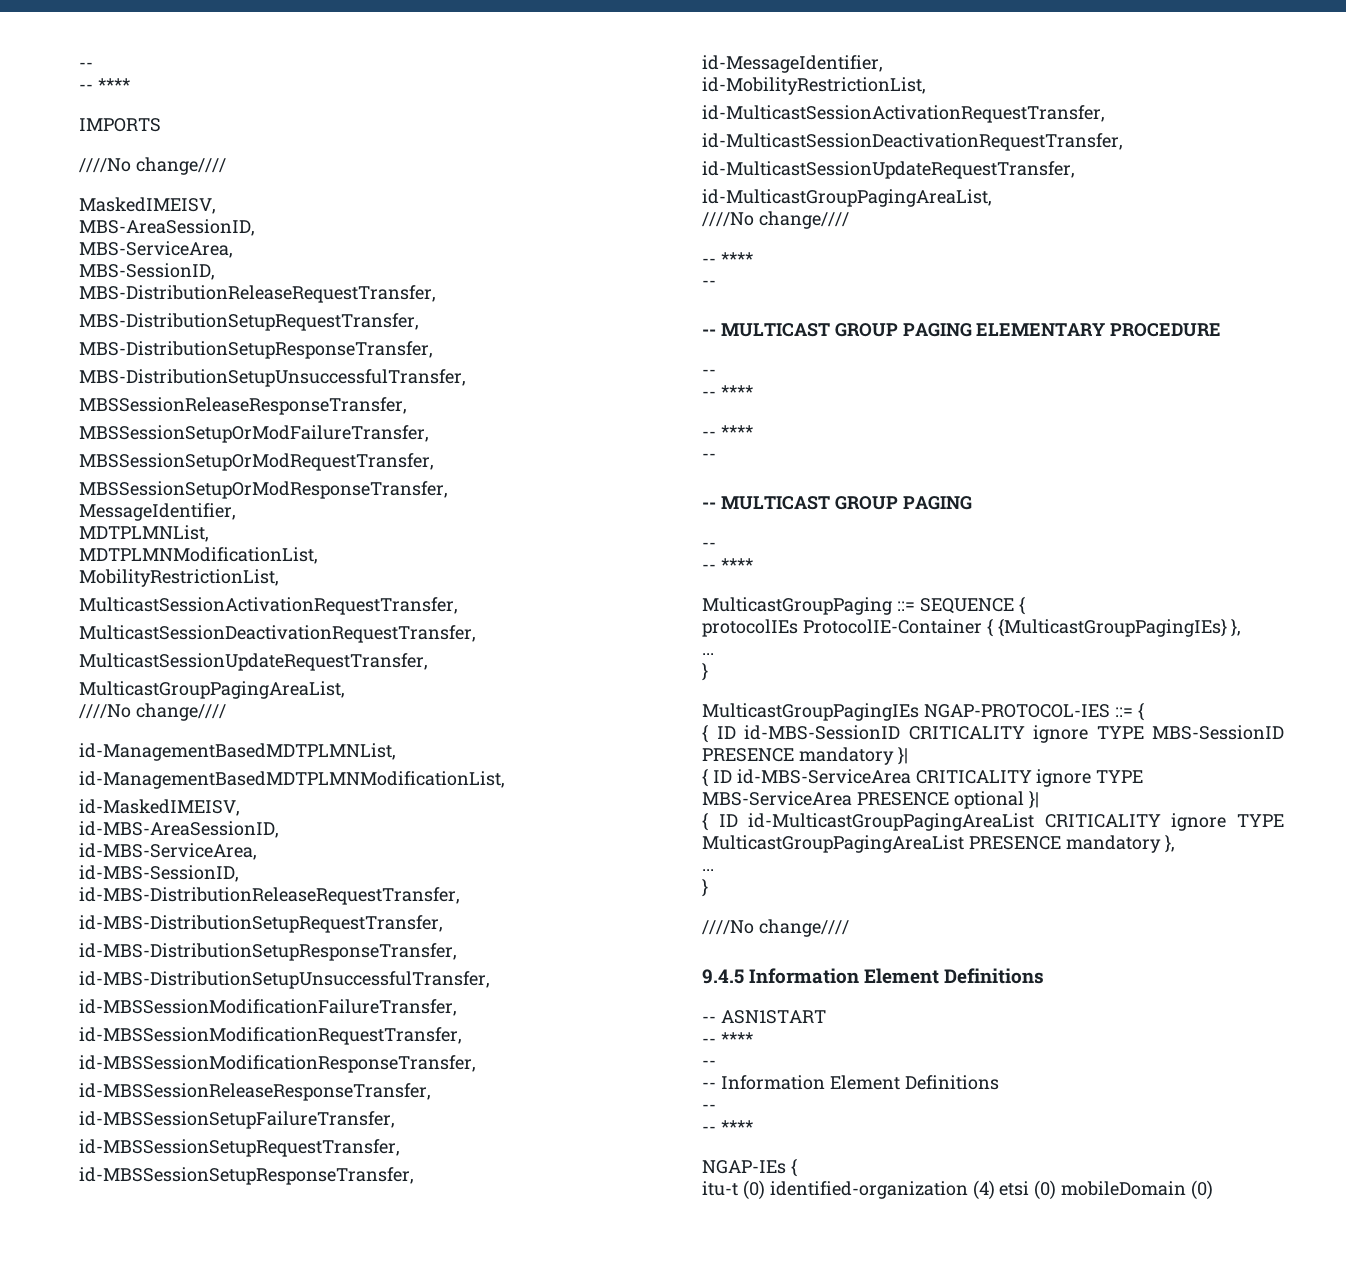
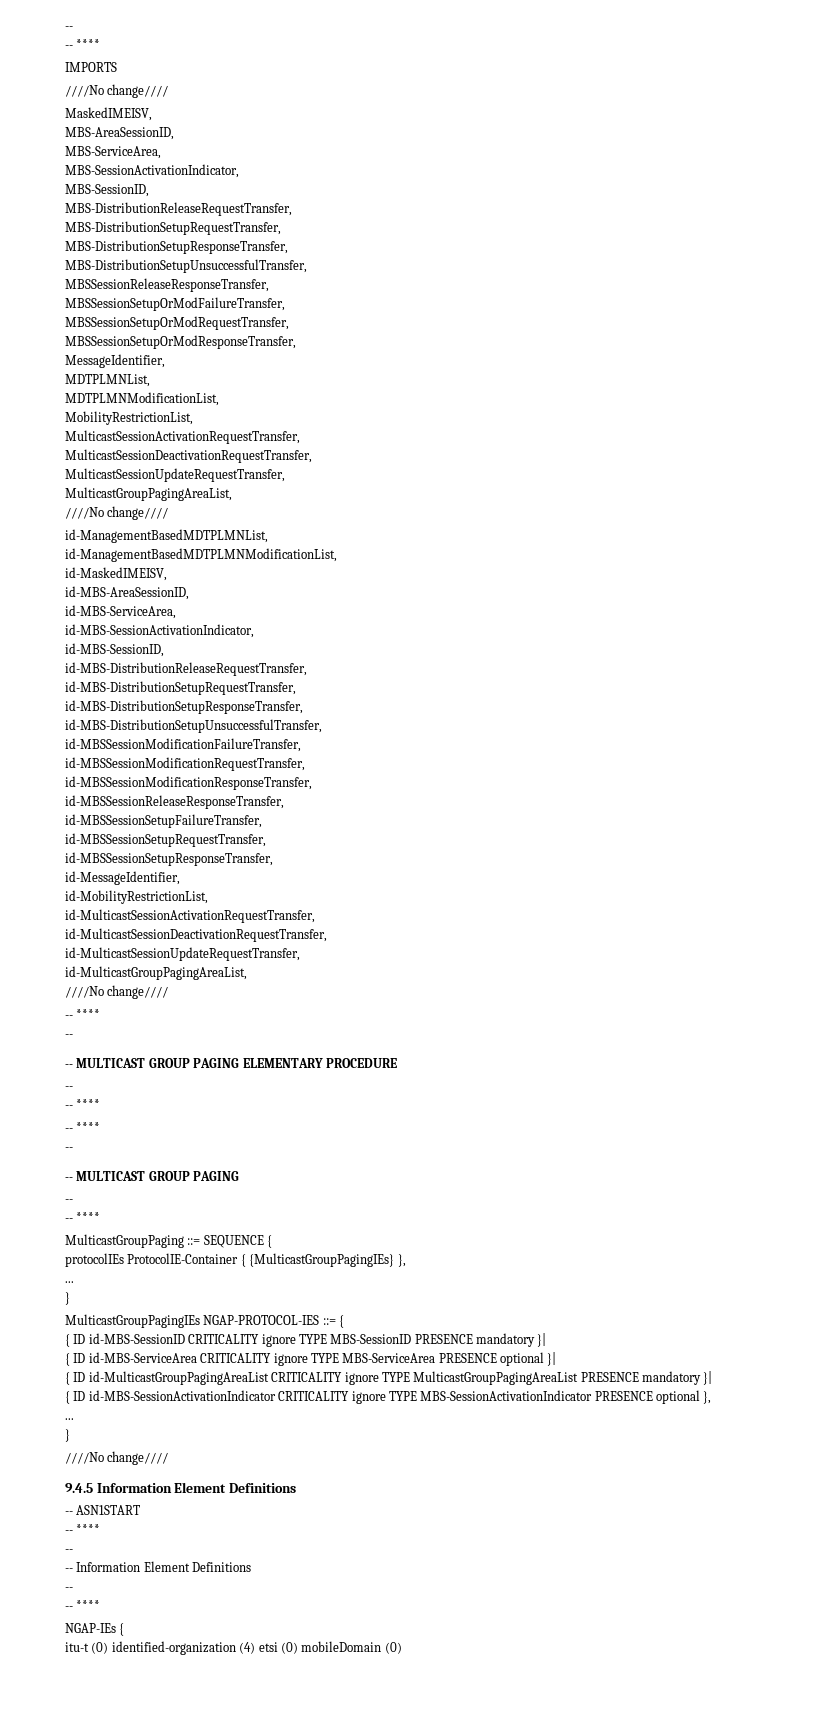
(233, 249) none -> [65,164,239,178] // MBS-SessionActivationIndicator,
(257, 851) none -> [65,624,254,638] // id-MBS-SessionActivationIndicator,
(1161, 844) none -> [703,1371,713,1385] [65,1390,700,1404] }| // { ID id-MBS-SessionActivationIndicator CRITICALITY ignore TYPE MBS-SessionActivationIndicator PRESENCE optional

